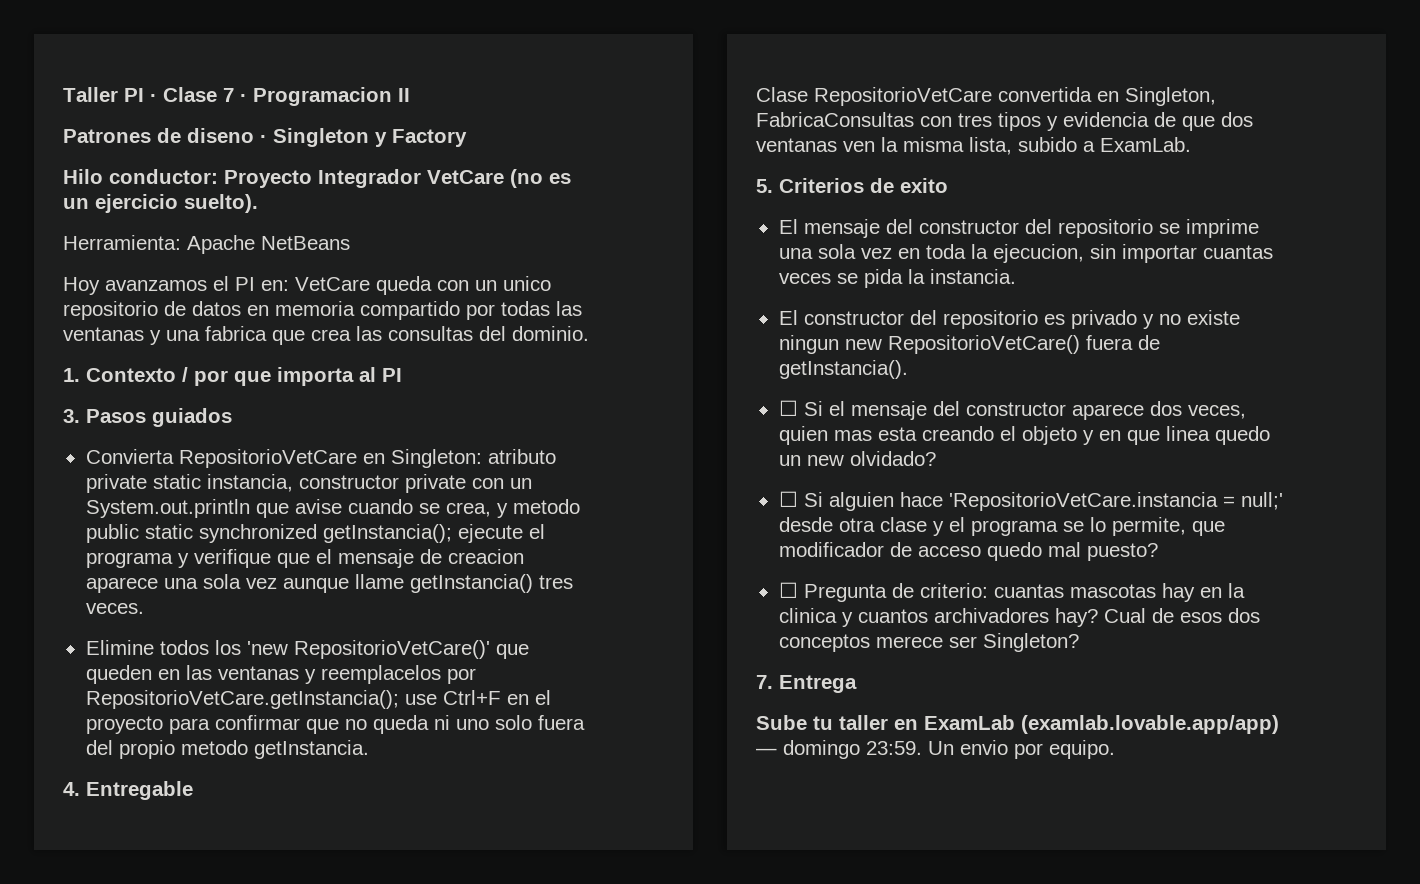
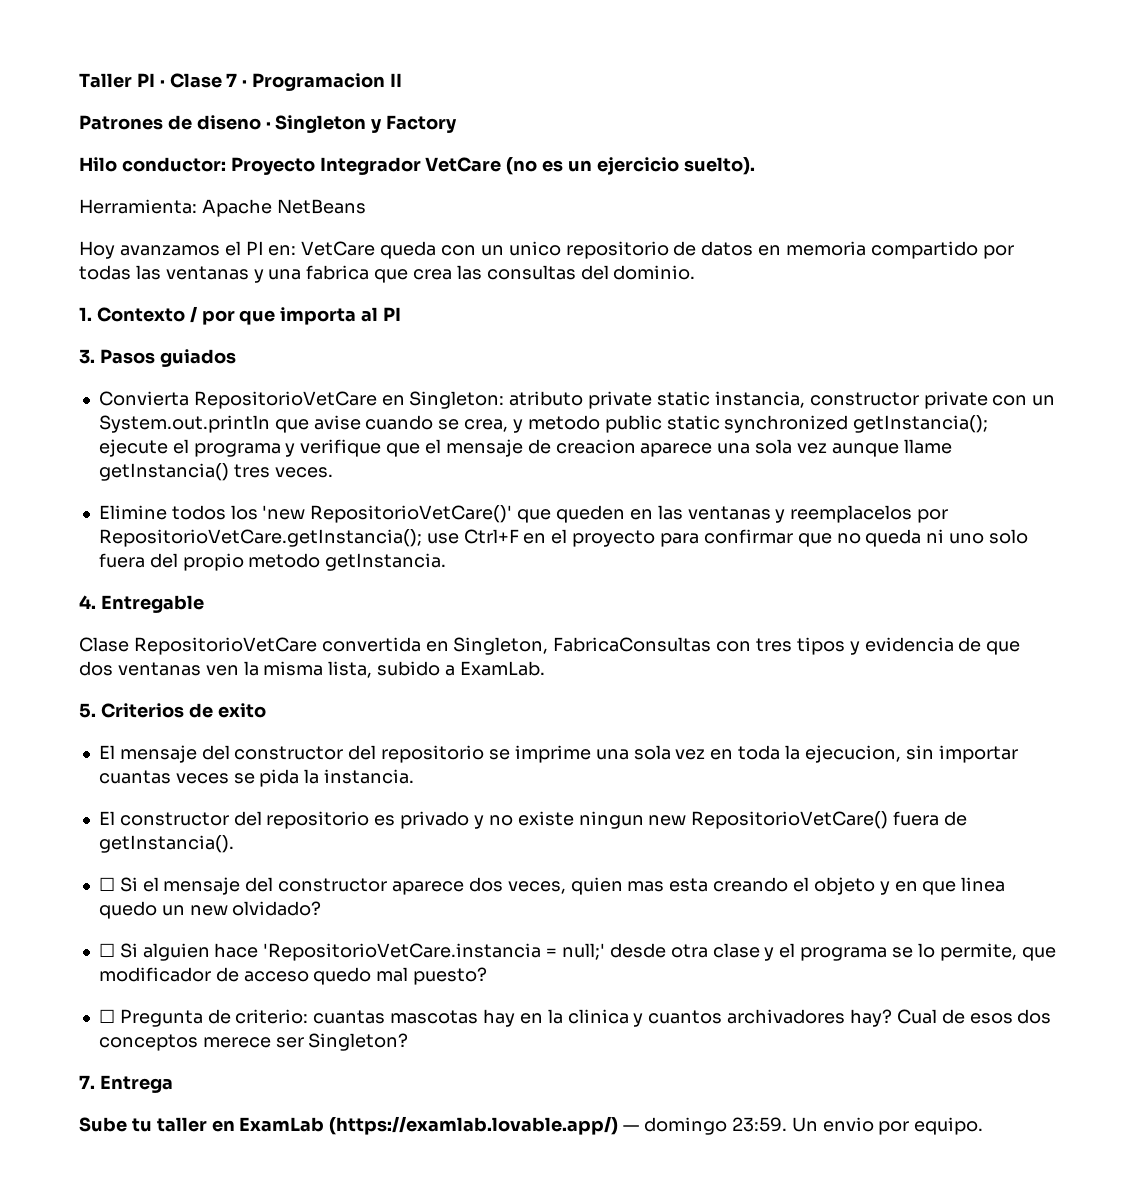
[1021,715,1279,734] (examlab.lovable.app/app) -> [329,1116,619,1135] (https://examlab.lovable.app/)

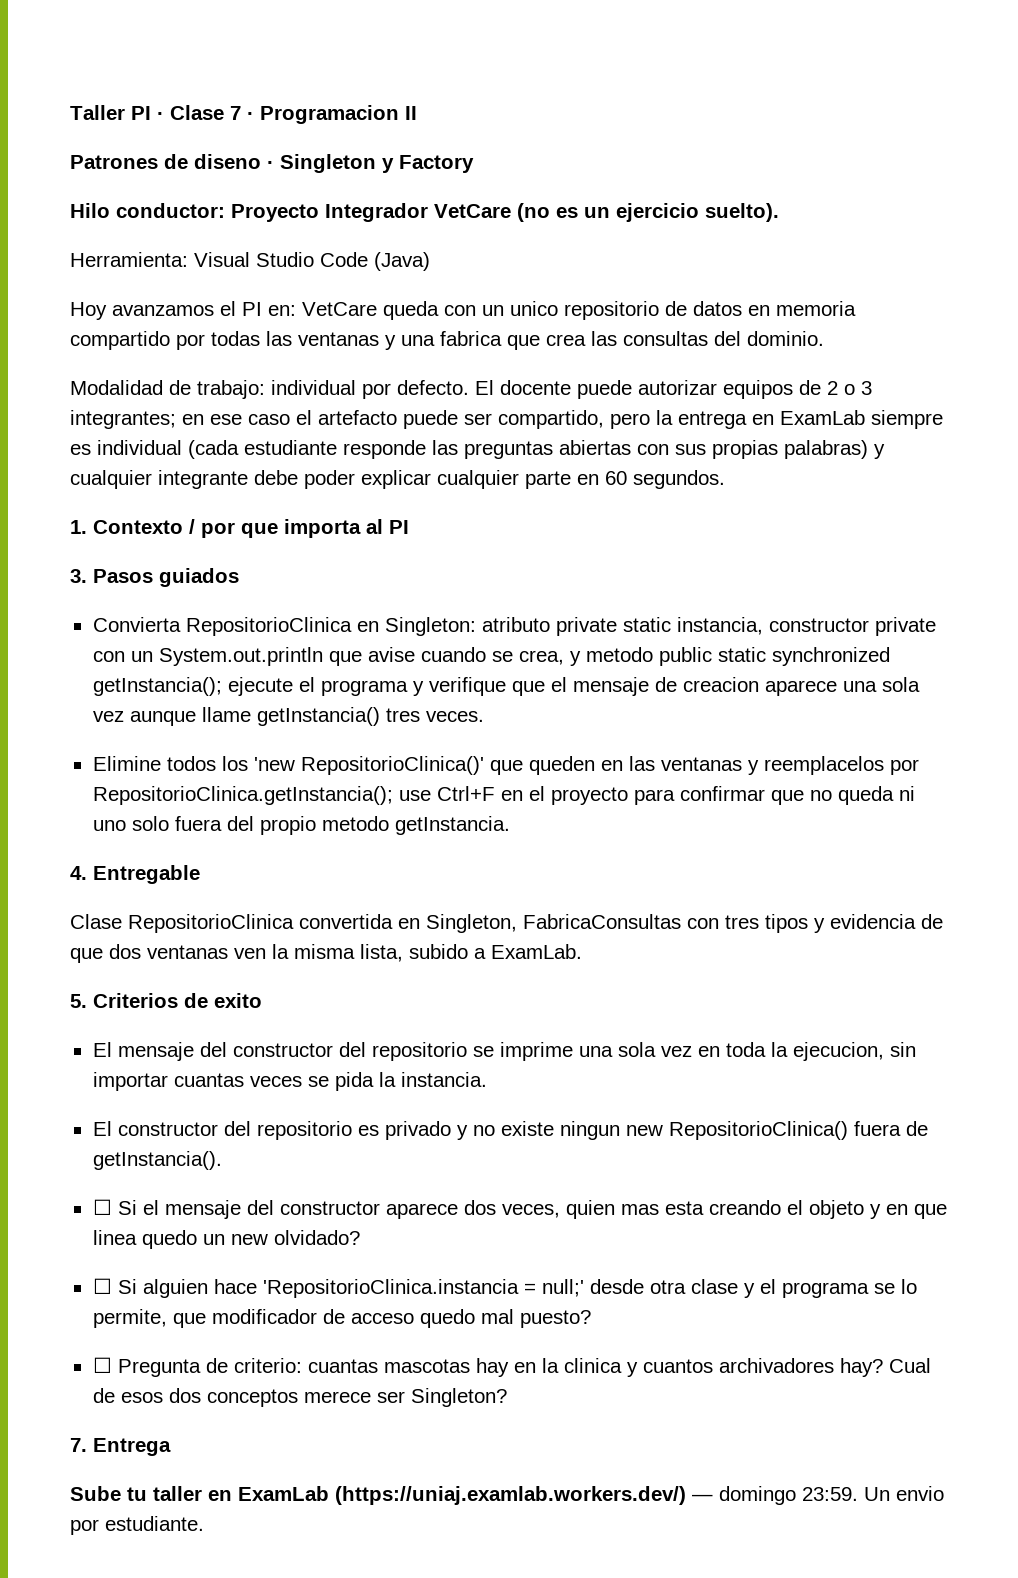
[201,199,366,217] Apache NetBeans -> [194,252,430,271] Visual Studio Code (Java)
(696, 272) none -> [70,380,872,399] [70,410,943,429] [70,440,885,459] [70,470,725,489] // Modalidad de trabajo: individual por defecto. El docente puede autorizar equipos de 2 o 3 integrantes; en ese caso el artefacto puede ser compartido, pero la entrega en ExamLab siempre es individual (cada estudiante responde las preguntas abiertas con sus propias palabras) y cualquier integrante debe poder explicar cualquier parte en 60 segundos.
[193,391,377,409] RepositorioVetCare -> [185,617,352,636] RepositorioClinica
[310,505,513,523] RepositorioVetCare()' -> [300,756,484,775] RepositorioClinica()'
[98,529,422,547] RepositorioVetCare.getInstancia(); -> [92,786,393,805] RepositorioClinica.getInstancia();
[133,637,317,655] RepositorioVetCare -> [128,914,294,933] RepositorioClinica
[691,811,889,829] RepositorioVetCare() -> [668,1121,848,1140] RepositorioClinica()
[263,943,542,961] 'RepositorioVetCare.instancia -> [262,1279,519,1298] 'RepositorioClinica.instancia
[329,1116,619,1135] (https://examlab.lovable.app/) -> [335,1486,686,1505] (https://uniaj.examlab.workers.dev/)
[914,1117,984,1135] equipo. -> [105,1516,204,1531] estudiante.

